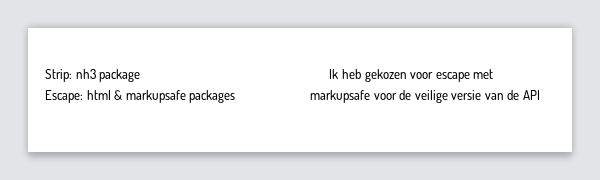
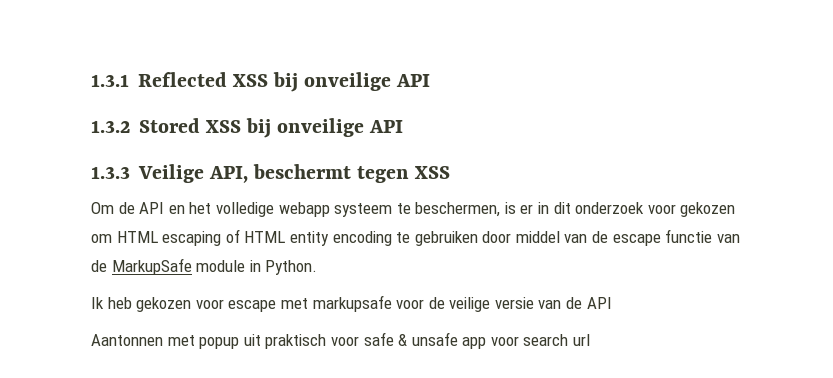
[45,69,141,82] [45,90,236,103] Strip: nh3 package // Escape: html & markupsafe packages -> [91,72,431,92] [91,118,404,138] [91,164,451,183] [91,202,736,217] [91,229,740,246] [91,258,318,275] 1.3.1 Reflected XSS bij onveilige API // 1.3.2 Stored XSS bij onveilige API // 1.3.3 Veilige API, beschermt tegen XSS // Om de API en het volledige webapp systeem te beschermen, is er in dit onderzoek voor gekozen om HTML escaping of HTML entity encoding te gebruiken door middel van de escape functie van de MarkupSafe module in Python.
(540, 95) none -> [91,332,591,349] // Aantonnen met popup uit praktisch voor safe & unsafe app voor search url

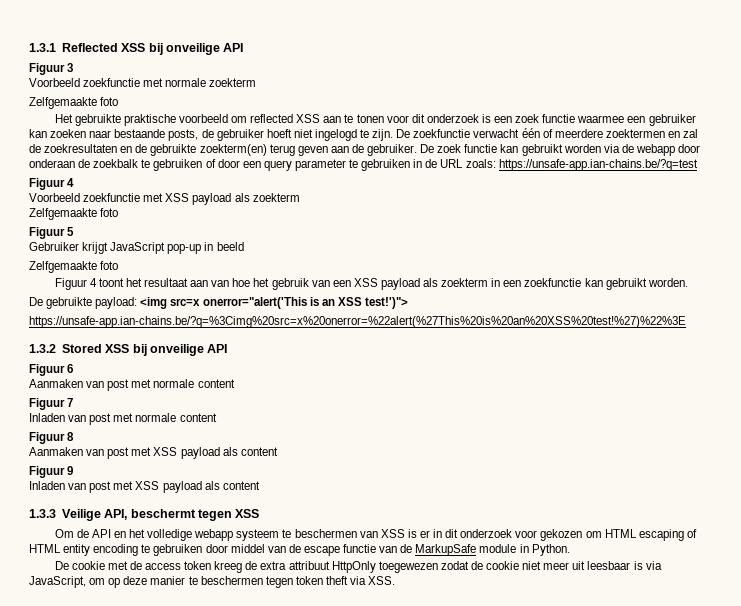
(431, 80) none -> [29,63,74,75] [29,78,257,87] [29,97,119,109] [54,114,696,126] [29,128,699,141] [29,144,701,156] [29,159,698,171] [29,178,75,190] [29,193,300,205] [29,208,119,220] [29,227,75,239] [29,242,244,254] [29,261,119,273] [54,278,688,290] [29,297,408,309] [29,316,686,328] // Figuur 3 // Voorbeeld zoekfunctie met normale zoekterm // Zelfgemaakte foto // Het gebruikte praktische voorbeeld om reflected XSS aan te tonen voor dit onderzoek is een zoek functie waarmee een gebruiker kan zoeken naar bestaande posts, de gebruiker hoeft niet ingelogd te zijn. De zoekfunctie verwacht één of meerdere zoektermen en zal de zoekresultaten en de gebruikte zoekterm(en) terug geven aan de gebruiker. De zoek functie kan gebruikt worden via de webapp door onderaan de zoekbalk te gebruiken of door een query parameter te gebruiken in de URL zoals: https://unsafe-app.ian-chains.be/?q=test // Figuur 4 // Voorbeeld zoekfunctie met XSS payload als zoekterm // Zelfgemaakte foto // Figuur 5 // Gebruiker krijgt JavaScript pop-up in beeld // Zelfgemaakte foto // Figuur 4 toont het resultaat aan van hoe het gebruik van een XSS payload als zoekterm in een zoekfunctie kan gebruikt worden. // De gebruikte payload: <img src=x onerror="alert('This is an XSS test!')"> // https://unsafe-app.ian-chains.be/?q=%3Cimg%20src=x%20onerror=%22alert(%27This%20is%20an%20XSS%20test!%27)%22%3E
(404, 126) none -> [29,364,74,376] [29,379,235,391] [29,398,74,410] [29,413,217,425] [29,432,75,444] [29,447,278,459] [29,466,74,478] [29,481,260,493] // Figuur 6 // Aanmaken van post met normale content // Figuur 7 // Inladen van post met normale content // Figuur 8 // Aanmaken van post met XSS payload als content // Figuur 9 // Inladen van post met XSS payload als content
[415,202,501,217] beschermen, -> [294,529,405,538] beschermen van XSS
[91,295,612,312] [91,332,591,349] Ik heb gekozen voor escape met markupsafe voor de veilige versie van de API // Aantonnen met popup uit praktisch voor safe & unsafe app voor search url -> [54,561,662,573] [29,576,396,588] De cookie met de access token kreeg de extra attribuut HttpOnly toegewezen zodat de cookie niet meer uit leesbaar is via JavaScript, om op deze manier te beschermen tegen token theft via XSS.

